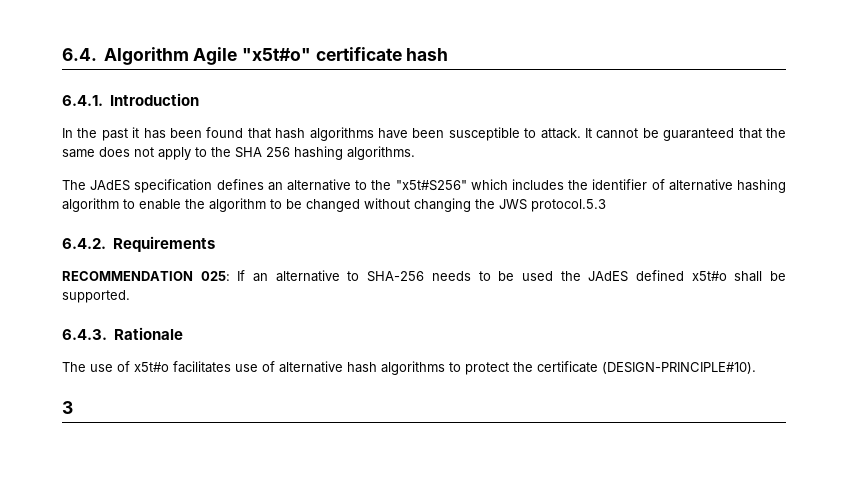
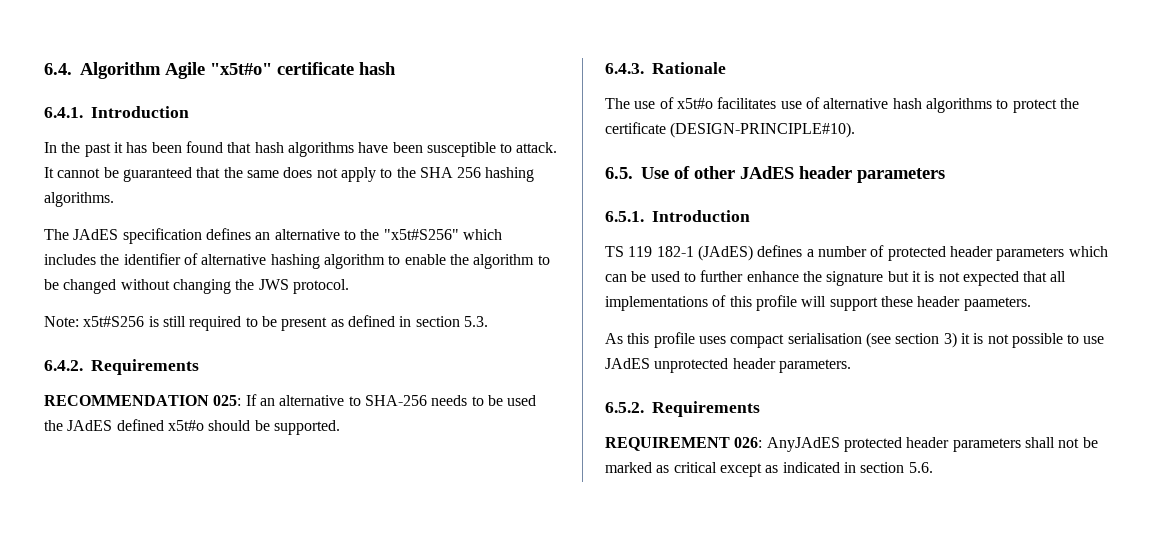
[531,199,606,212] protocol.5.3 -> [292,279,349,294] [44,315,488,331] protocol. // Note: x5t#S256 is still required to be present as defined in section 5.3.
[734,271,763,282] shall -> [208,420,251,431] should
[62,401,73,414] 3 -> [605,166,945,183] [605,210,750,222] [605,245,1108,261] [605,270,1067,286] [605,295,1031,311] [605,332,1105,348] [605,358,851,373] [605,401,760,417] [605,437,1098,452] [605,462,933,477] 6.5. Use of other JAdES header parameters // 6.5.1. Introduction // TS 119 182-1 (JAdES) defines a number of protected header parameters which can be used to further enhance the signature but it is not expected that all implementations of this profile will support these header paameters. // As this profile uses compact serialisation (see section 3) it is not possible to use JAdES unprotected header parameters. // 6.5.2. Requirements // REQUIREMENT 026: AnyJAdES protected header parameters shall not be marked as critical except as indicated in section 5.6.

